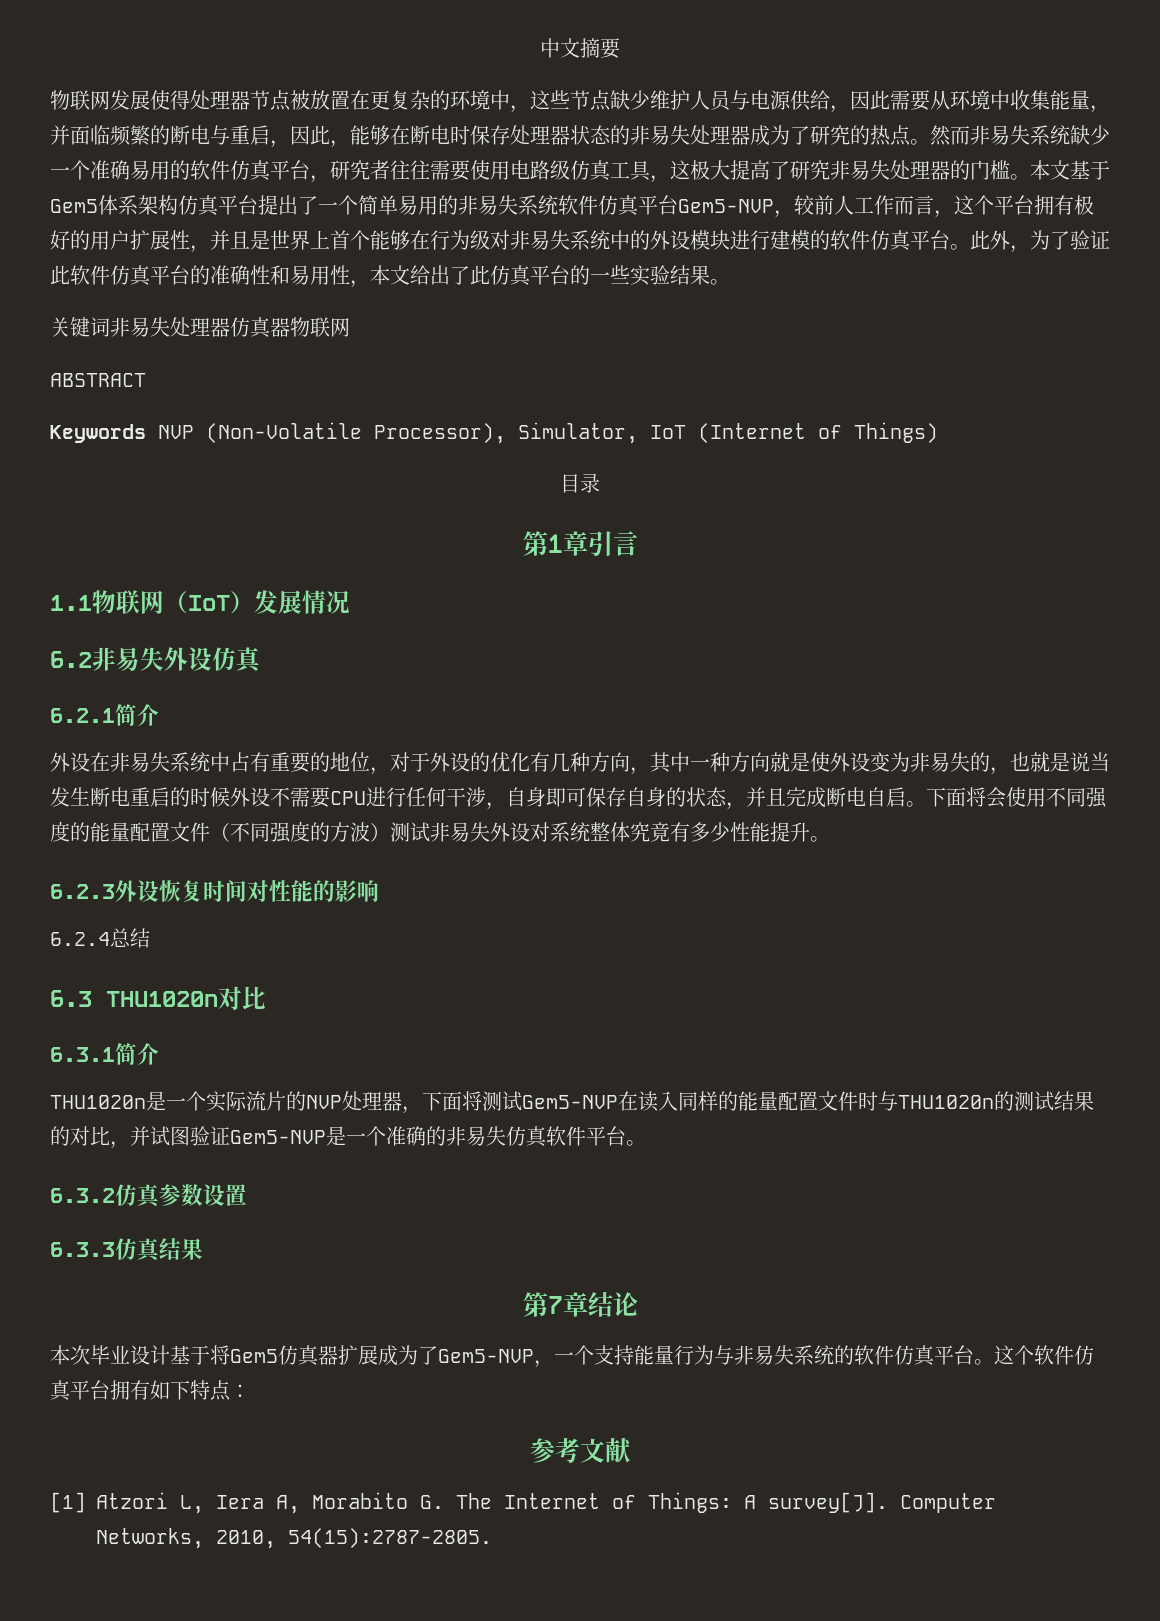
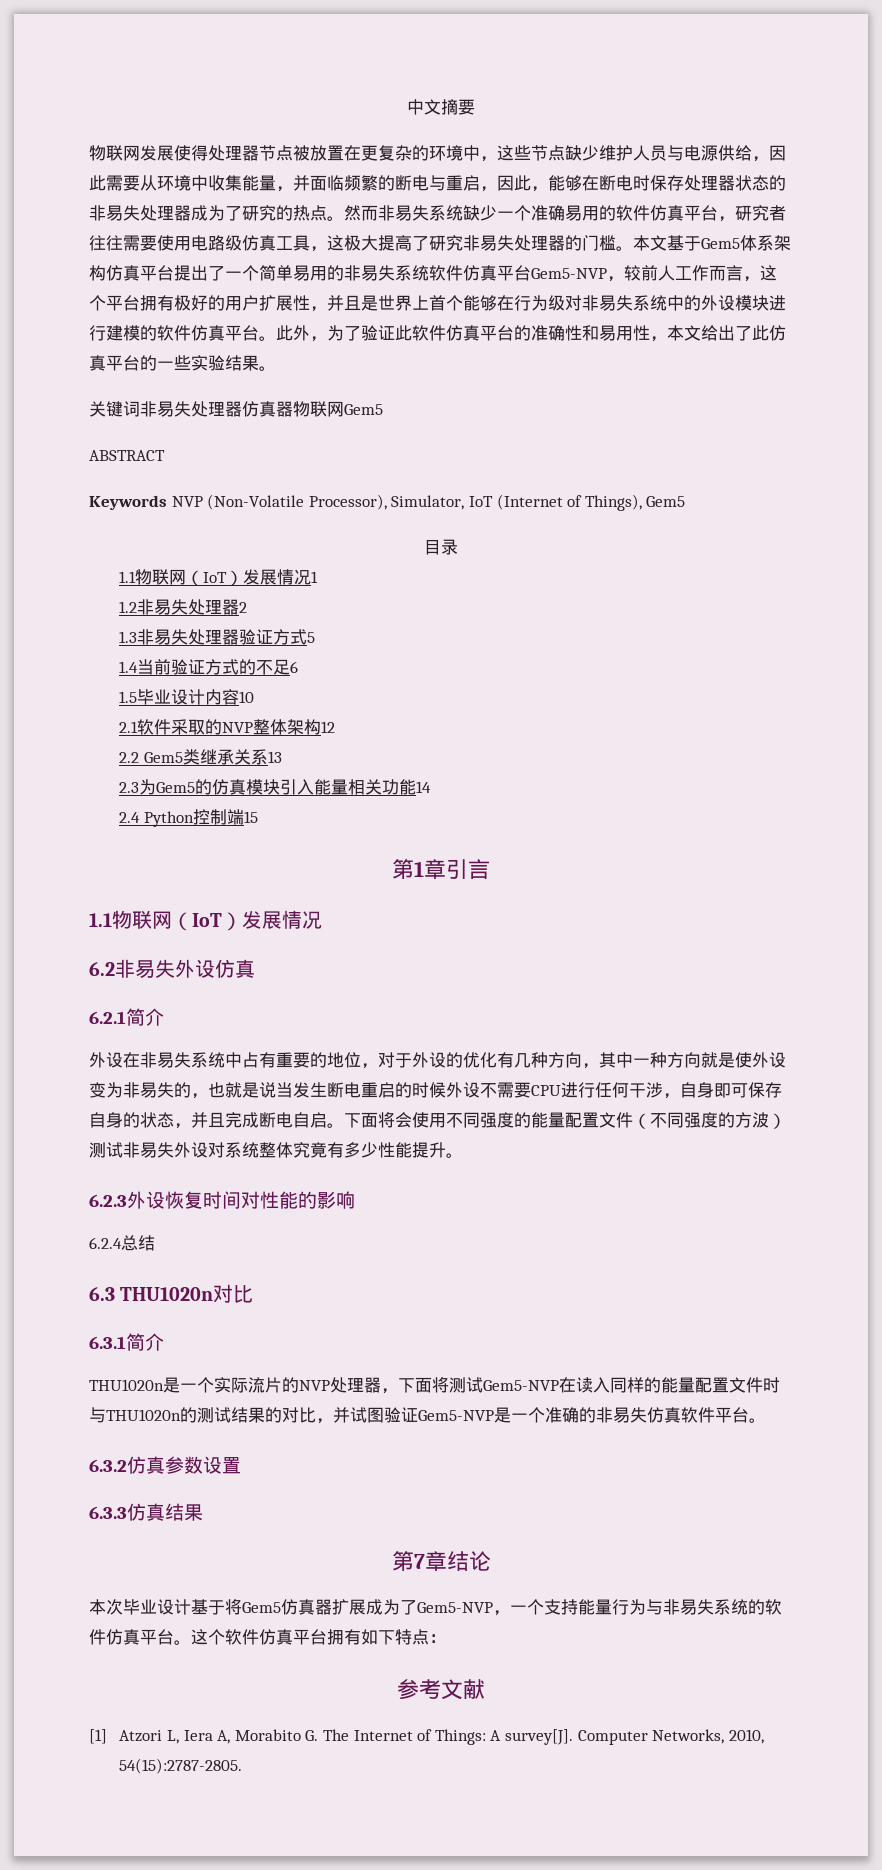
(350, 327) none -> [344,404,383,415] Gem5
[854,422,938,443] Things) -> [584,494,686,511] Things), Gem5
(600, 483) none -> [119,569,319,586] [119,599,248,615] [119,629,316,645] [119,659,299,675] [119,689,255,705] [119,719,336,735] [119,749,283,765] [119,779,432,795] [119,809,259,827] // 1.1物联网（IoT）发展情况1 // 1.2非易失处理器2 // 1.3非易失处理器验证方式5 // 1.4当前验证方式的不足6 // 1.5毕业设计内容10 // 2.1软件采取的NVP整体架构12 // 2.2 Gem5类继承关系13 // 2.3为Gem5的仿真模块引入能量相关功能14 // 2.4 Python控制端15

